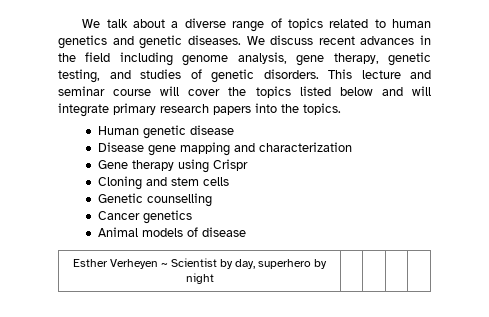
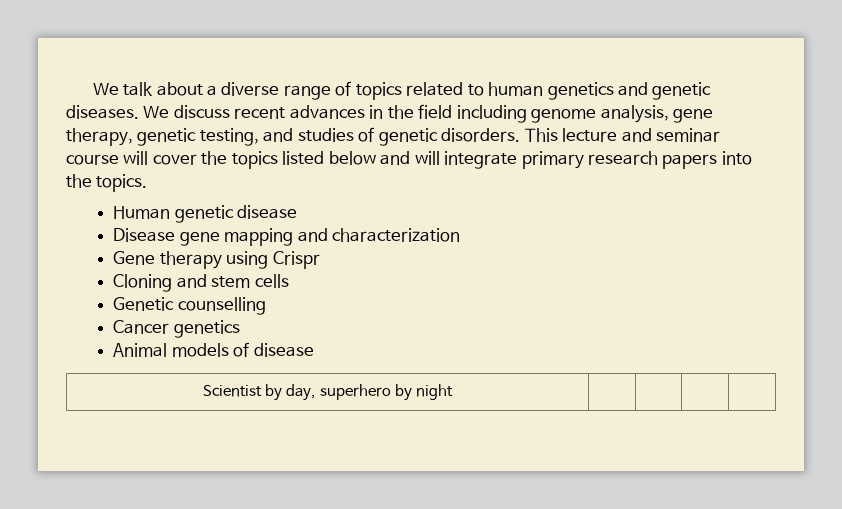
[72,259,168,269] Esther Verheyen ~ -> (314, 350) none

